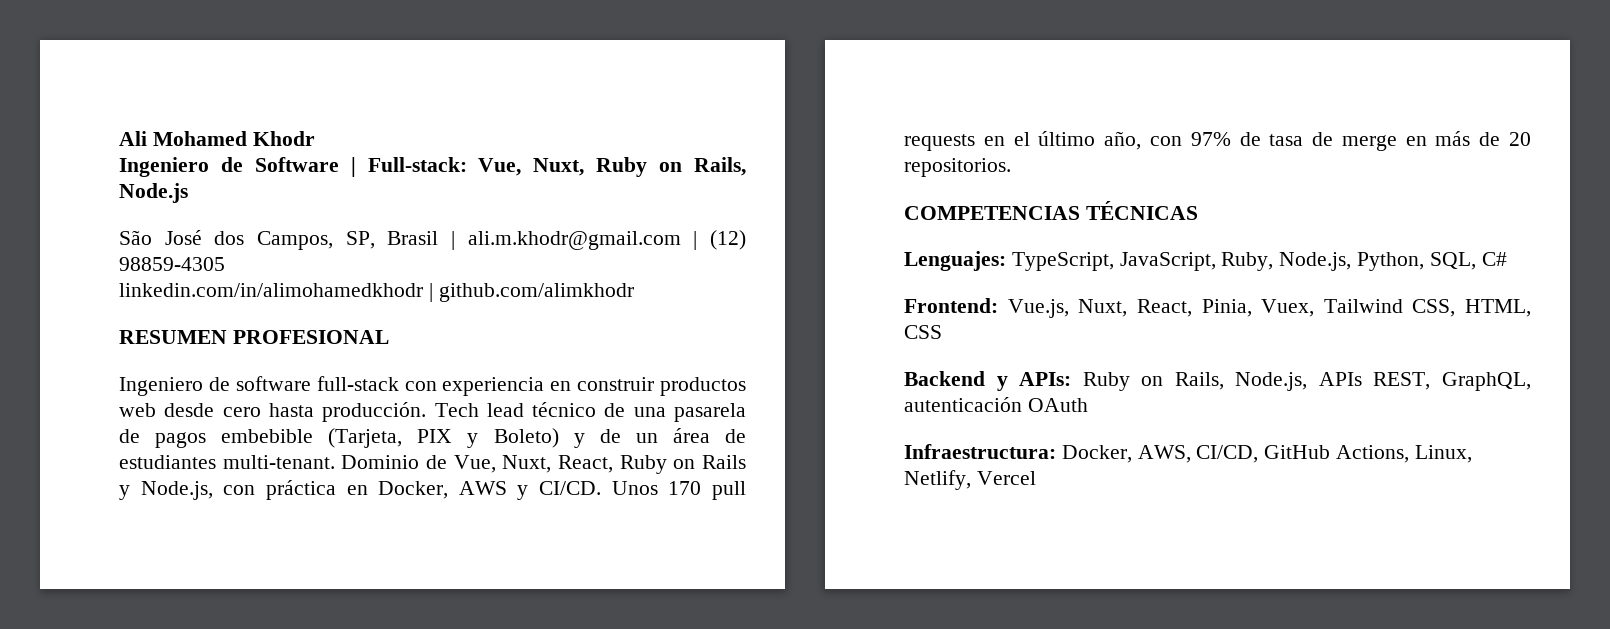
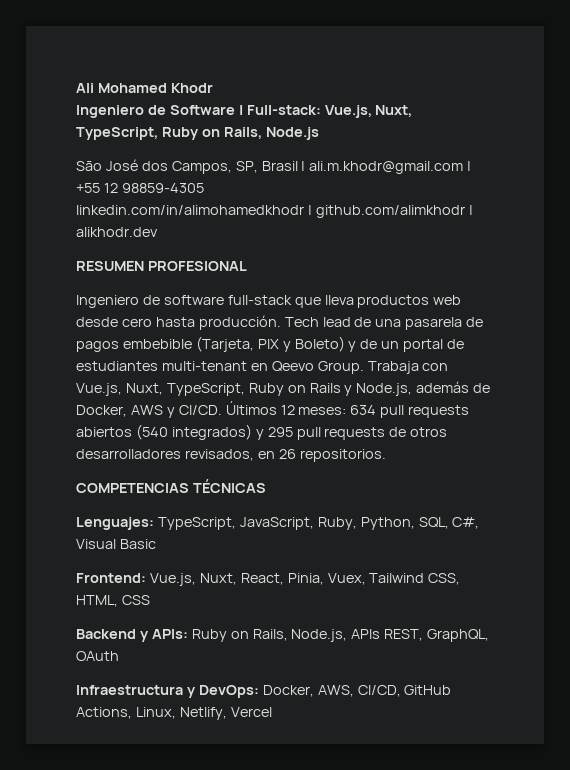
[478,158,585,176] Vue, Nuxt, -> [324,105,413,118] [76,127,158,140] Vue.js, Nuxt, TypeScript,
[710,230,746,250] (12) -> [76,183,118,193] +55 12
(634, 292) none -> [468,205,473,215] [76,227,158,237] | alikhodr.dev
[404,377,655,396] con experiencia en construir -> [294,295,354,308] que lleva
[532,402,597,417] técnico -> (351, 322) none
[672,428,710,443] área -> [403,339,444,352] portal
[222,455,614,473] multi-tenant. Dominio de Vue, Nuxt, React, -> [161,361,449,374] [76,383,245,396] multi-tenant en Qeevo Group. Trabaja con Vue.js, Nuxt, TypeScript,
[223,480,368,500] con práctica en -> [416,381,491,393] además de
[611,481,746,500] [904,131,1531,151] Unos 170 pull requests en el último año, con 97% de tasa de merge en más de 20 -> [225,401,470,418] [76,424,448,440] [76,449,296,461] Últimos 12 meses: 634 pull requests abiertos (540 integrados) y 295 pull requests de otros desarrolladores revisados, en 26
[1279,252,1352,271] Node.js, -> (357, 523) none
[1481,252,1507,266] C# -> [452,517,480,529] [76,539,156,549] C#, Visual Basic
[904,397,1022,412] autenticación -> (490, 635) none
[904,444,1056,459] Infraestructura: -> [76,685,259,698] Infraestructura y DevOps:

